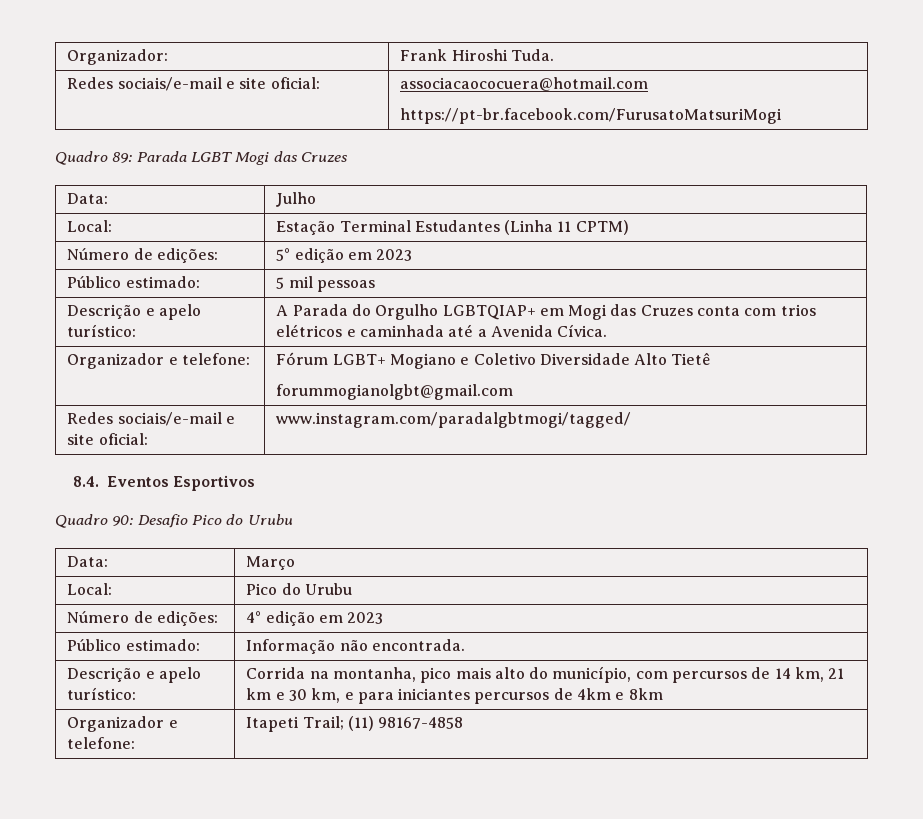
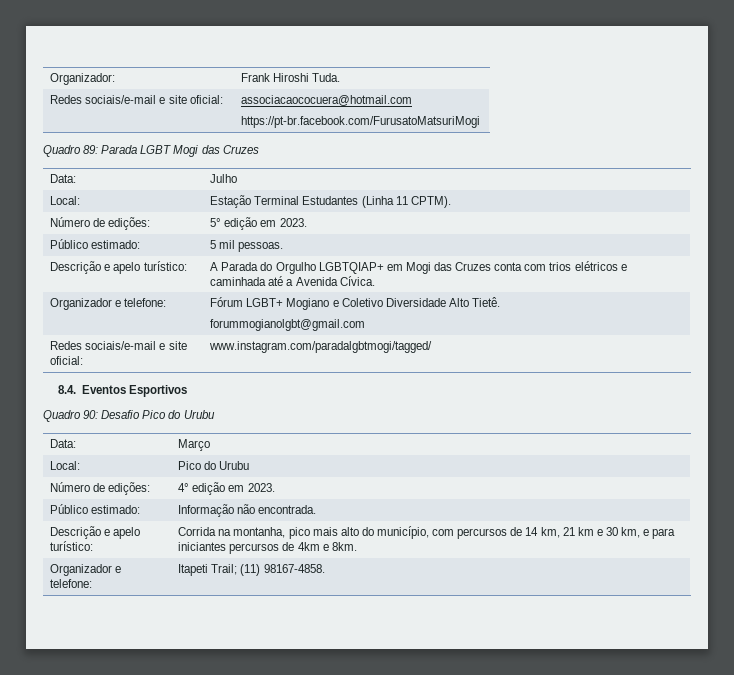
[575,220,629,235] CPTM) -> [410,196,451,208] CPTM).
[376,249,413,261] 2023 -> [279,218,307,227] 2023.
[316,280,375,292] pessoas -> [238,242,284,252] pessoas.
[671,352,711,365] Tietê -> [471,297,500,307] Tietê.
[347,612,384,624] 2023 -> [247,483,275,492] 2023.
[628,688,663,700] 8km -> [331,542,357,551] 8km.
[378,717,464,729] 98167-4858 -> [263,564,325,573] 98167-4858.

